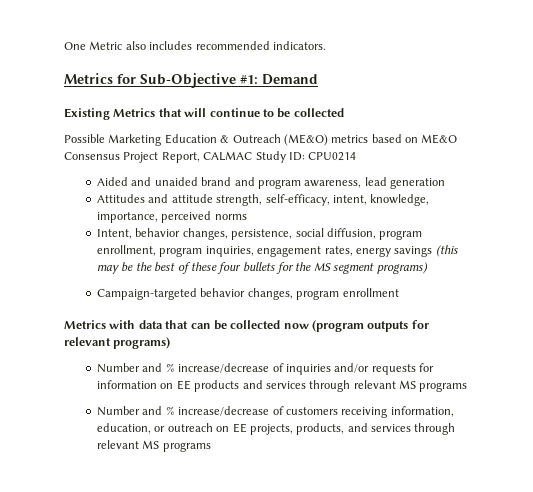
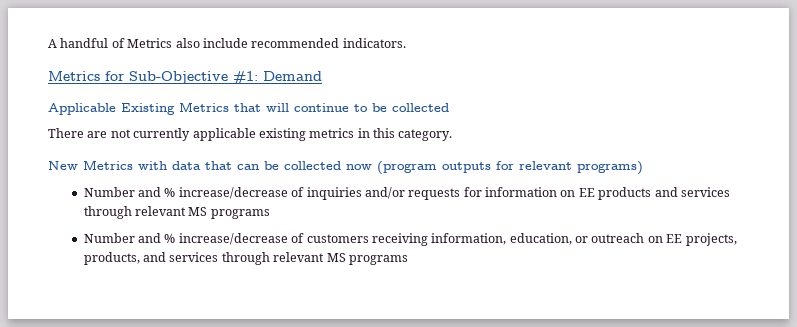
[64,41,193,50] One Metric also includes -> [48,38,248,48] A handful of Metrics also include
(318, 79) none -> [48,103,116,115] Applicable
[64,134,458,146] [64,151,357,163] [97,177,446,189] [97,194,430,206] [97,211,247,223] [97,228,423,240] [97,245,458,257] [97,262,428,274] [97,288,399,300] Possible Marketing Education & Outreach (ME&O) metrics based on ME&O Consensus Project Report, CALMAC Study ID: CPU0214 // Aided and unaided brand and program awareness, lead generation // Attitudes and attitude strength, self-efficacy, intent, knowledge, importance, perceived norms // Intent, behavior changes, persistence, social diffusion, program enrollment, program inquiries, engagement rates, energy savings (this may be the best of these four bullets for the MS segment programs) // Campaign-targeted behavior changes, program enrollment // -> [48,128,453,141] [48,161,78,170] There are not currently applicable existing metrics in this category. // New

